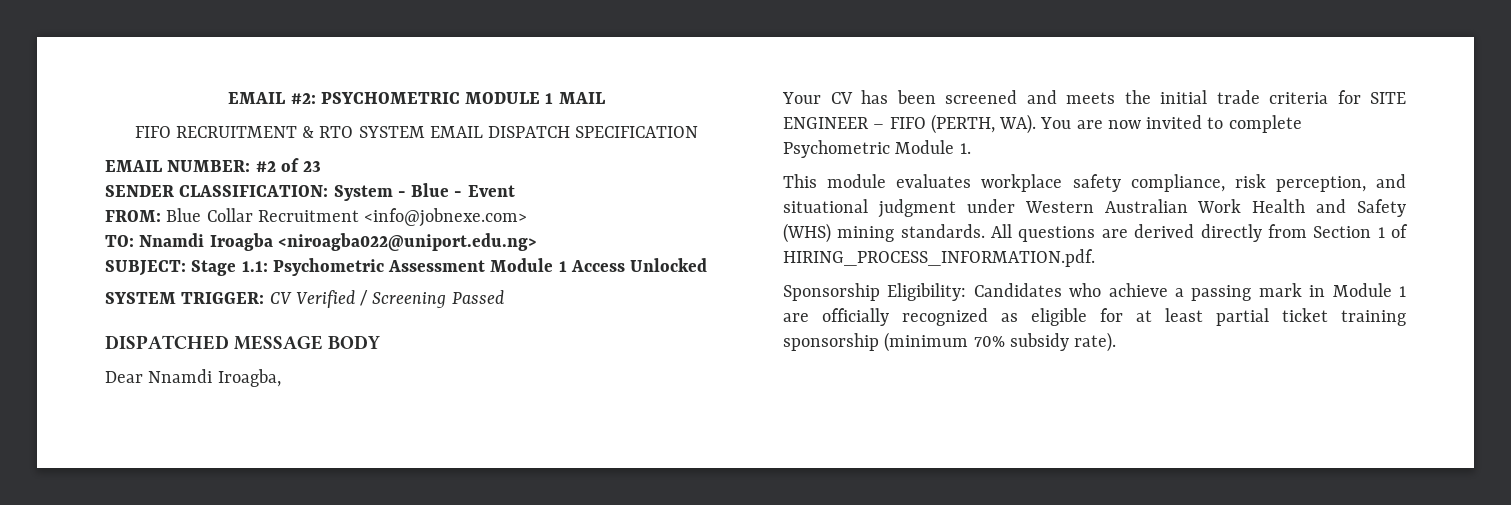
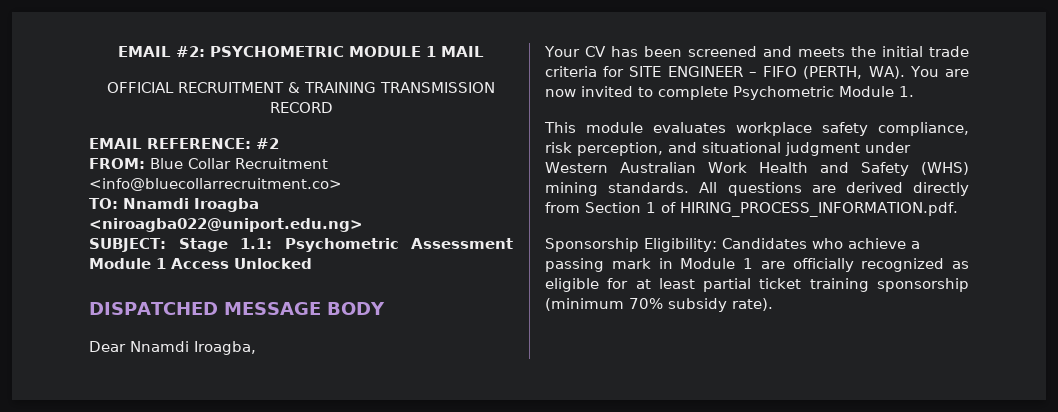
[134,126,171,138] FIFO -> [107,82,174,93] OFFICIAL
[319,126,699,138] [105,160,251,172] RTO SYSTEM EMAIL DISPATCH SPECIFICATION // EMAIL NUMBER: -> [304,82,495,93] [269,102,333,113] [89,138,251,149] TRAINING TRANSMISSION RECORD // EMAIL REFERENCE:
[280,158,322,172] [105,183,515,201] of 23 // SENDER CLASSIFICATION: System - Blue - Event -> (279, 143) none
[364,208,528,227] <info@jobnexe.com> -> [89,178,342,191] <info@bluecollarrecruitment.co>
[105,290,504,308] // SYSTEM TRIGGER: CV Verified / Screening Passed -> (312, 263) none

